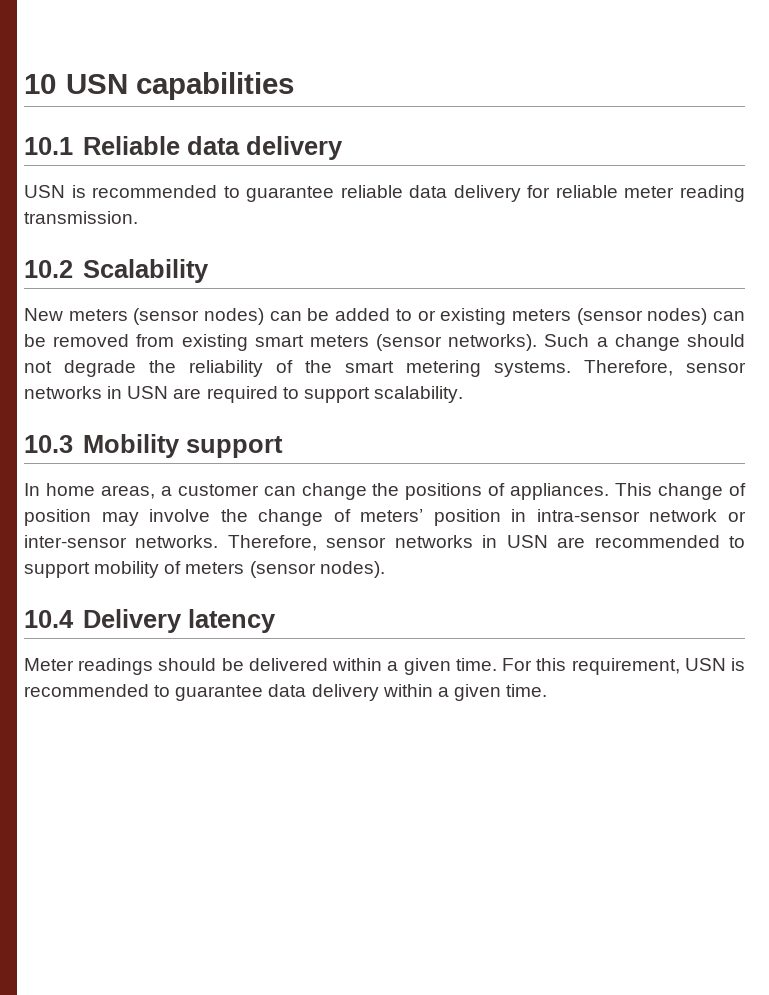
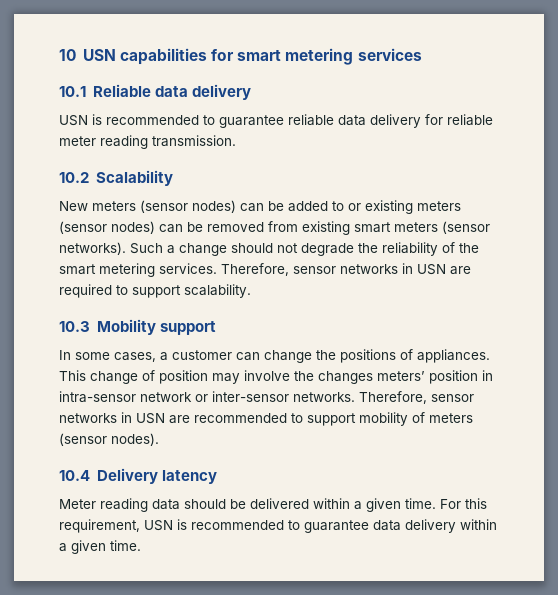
(294, 86) none -> [211,48,422,65] for smart metering services
[494,361,571,377] systems. -> [159,263,217,274] services.
[45,483,155,499] home areas, -> [75,352,156,362] some cases,
[258,509,351,526] change of -> [318,371,373,384] changes
[78,658,154,675] readings -> [100,498,180,512] reading data

